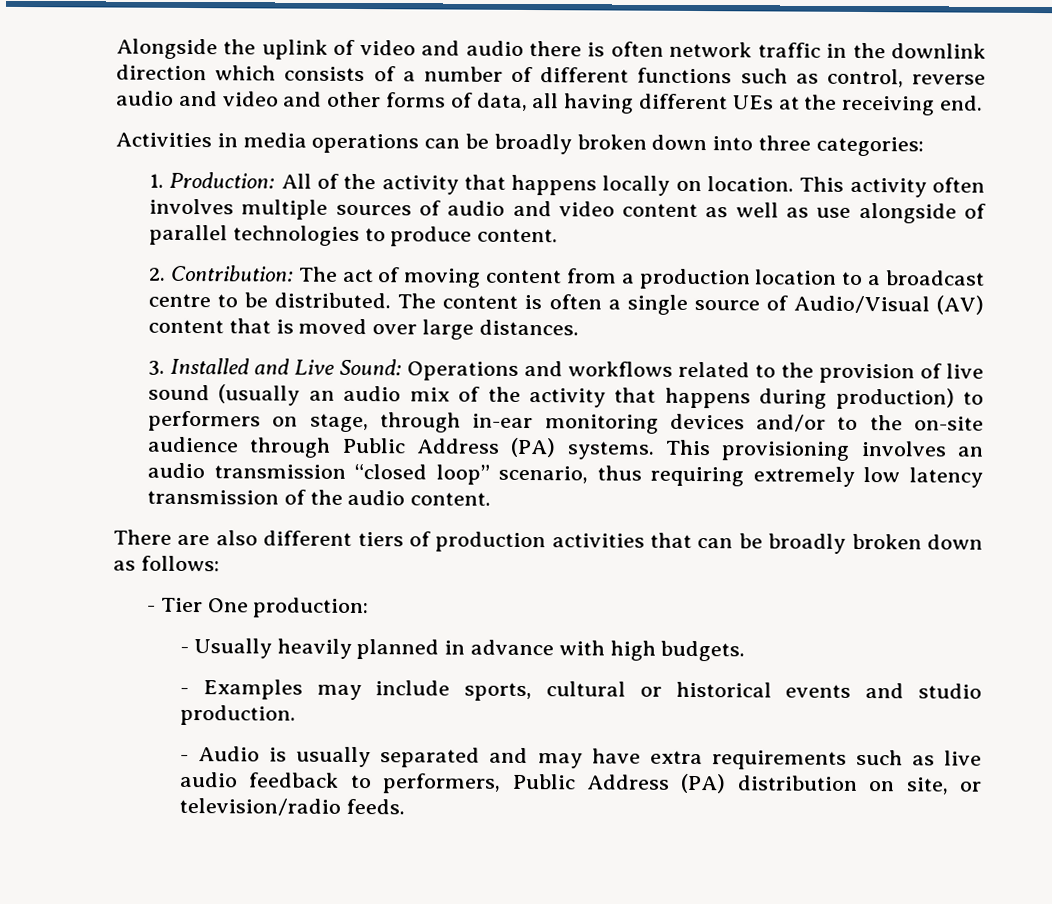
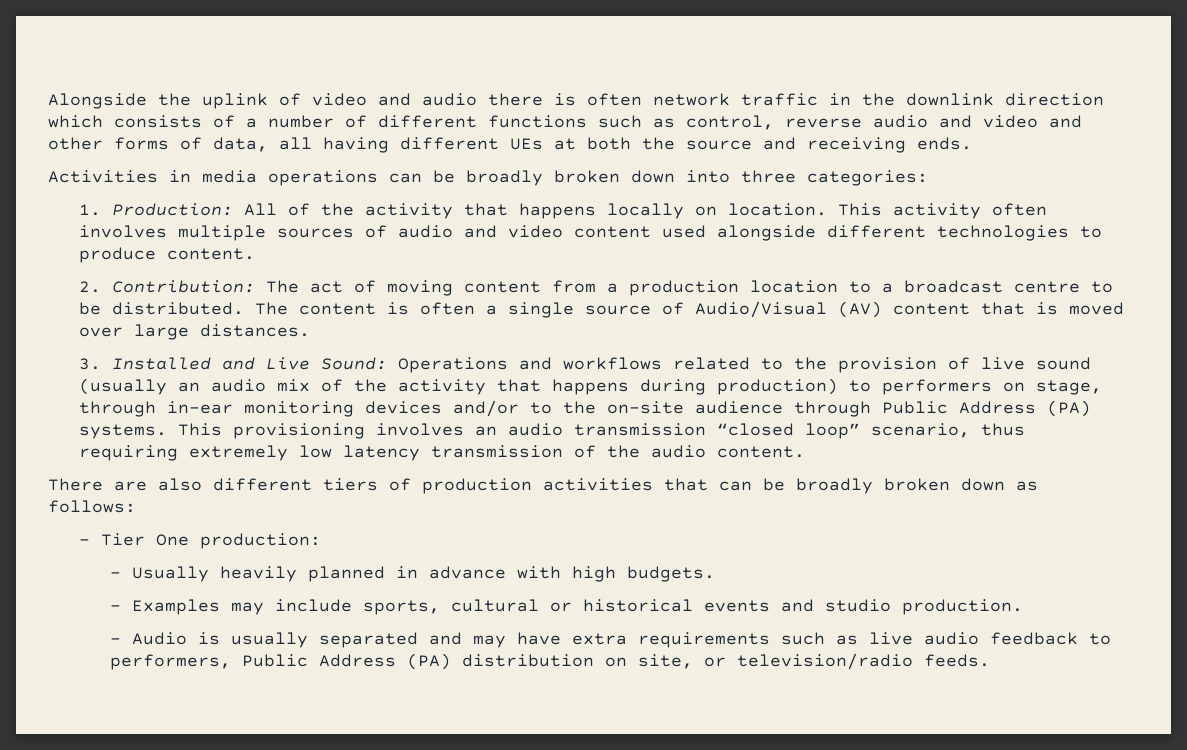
[804,94,984,116] the receiving end. -> [587,137,972,153] both the source and receiving ends.
[705,202,987,224] [149,224,229,246] as well as use alongside of parallel -> [662,225,927,241] used alongside different

